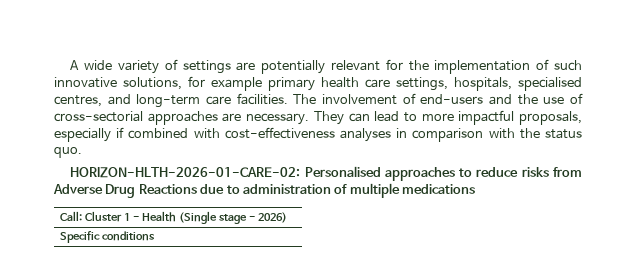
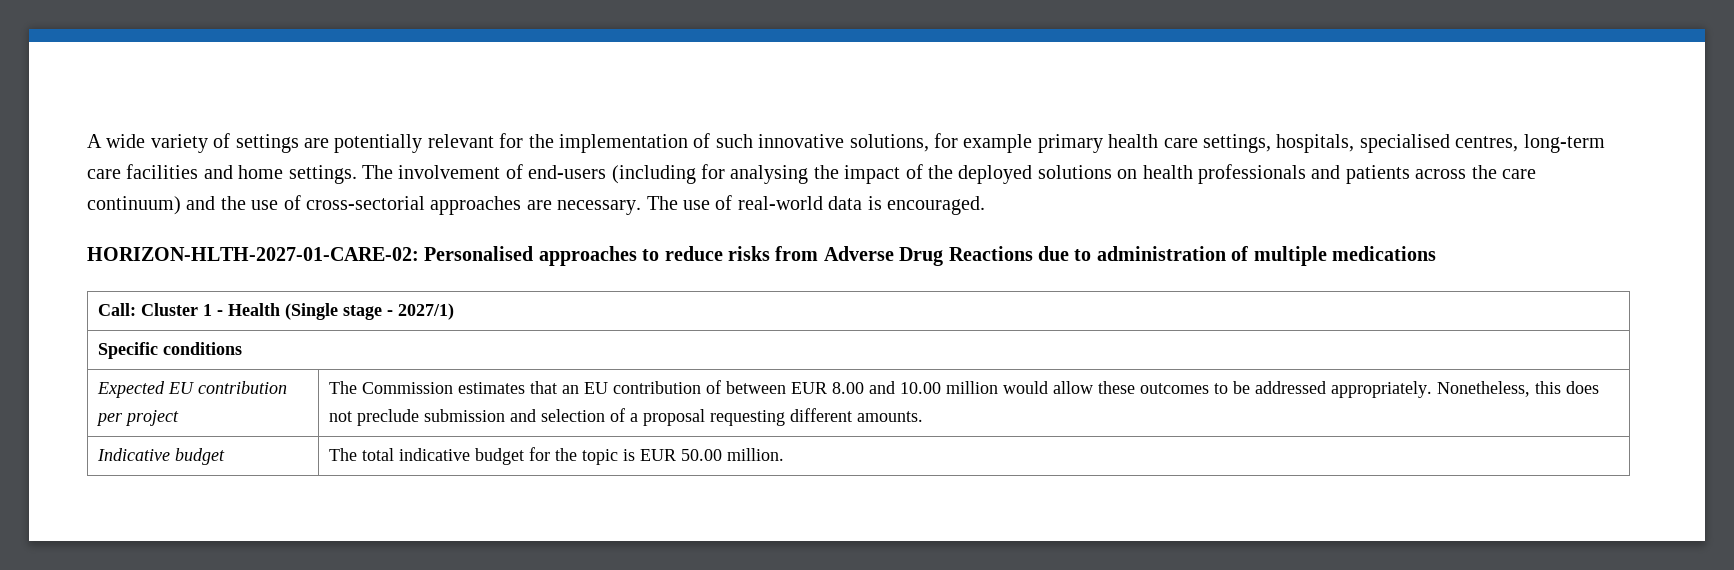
[107,94,131,105] and -> (1519, 144) none
[236,93,484,105] facilities. The involvement of end-users -> [126,164,1537,184] [87,196,181,215] facilities and home settings. The involvement of end-users (including for analysing the impact of the deployed solutions on health professionals and patients across the care continuum)
[313,110,582,125] [54,127,582,142] [54,147,82,158] [70,167,301,178] They can lead to more impactful proposals, especially if combined with cost-effectiveness analyses in comparison with the status quo. // HORIZON-HLTH-2026-01-CARE-02: -> [646,195,985,215] [87,247,419,261] The use of real-world data is encouraged. // HORIZON-HLTH-2027-01-CARE-02:
[258,212,288,223] 2026) -> [397,303,454,320] 2027/1)
(156, 236) none -> [96,381,287,398] [95,410,179,426] [328,380,1599,398] [328,408,923,426] [96,448,225,465] [328,447,784,465] // Expected EU contribution per project | The Commission estimates that an EU contribution of between EUR 8.00 and 10.00 million would allow these outcomes to be addressed appropriately. Nonetheless, this does not preclude submission and selection of a proposal requesting different amounts. // Indicative budget | The total indicative budget for the topic is EUR 50.00 million.

